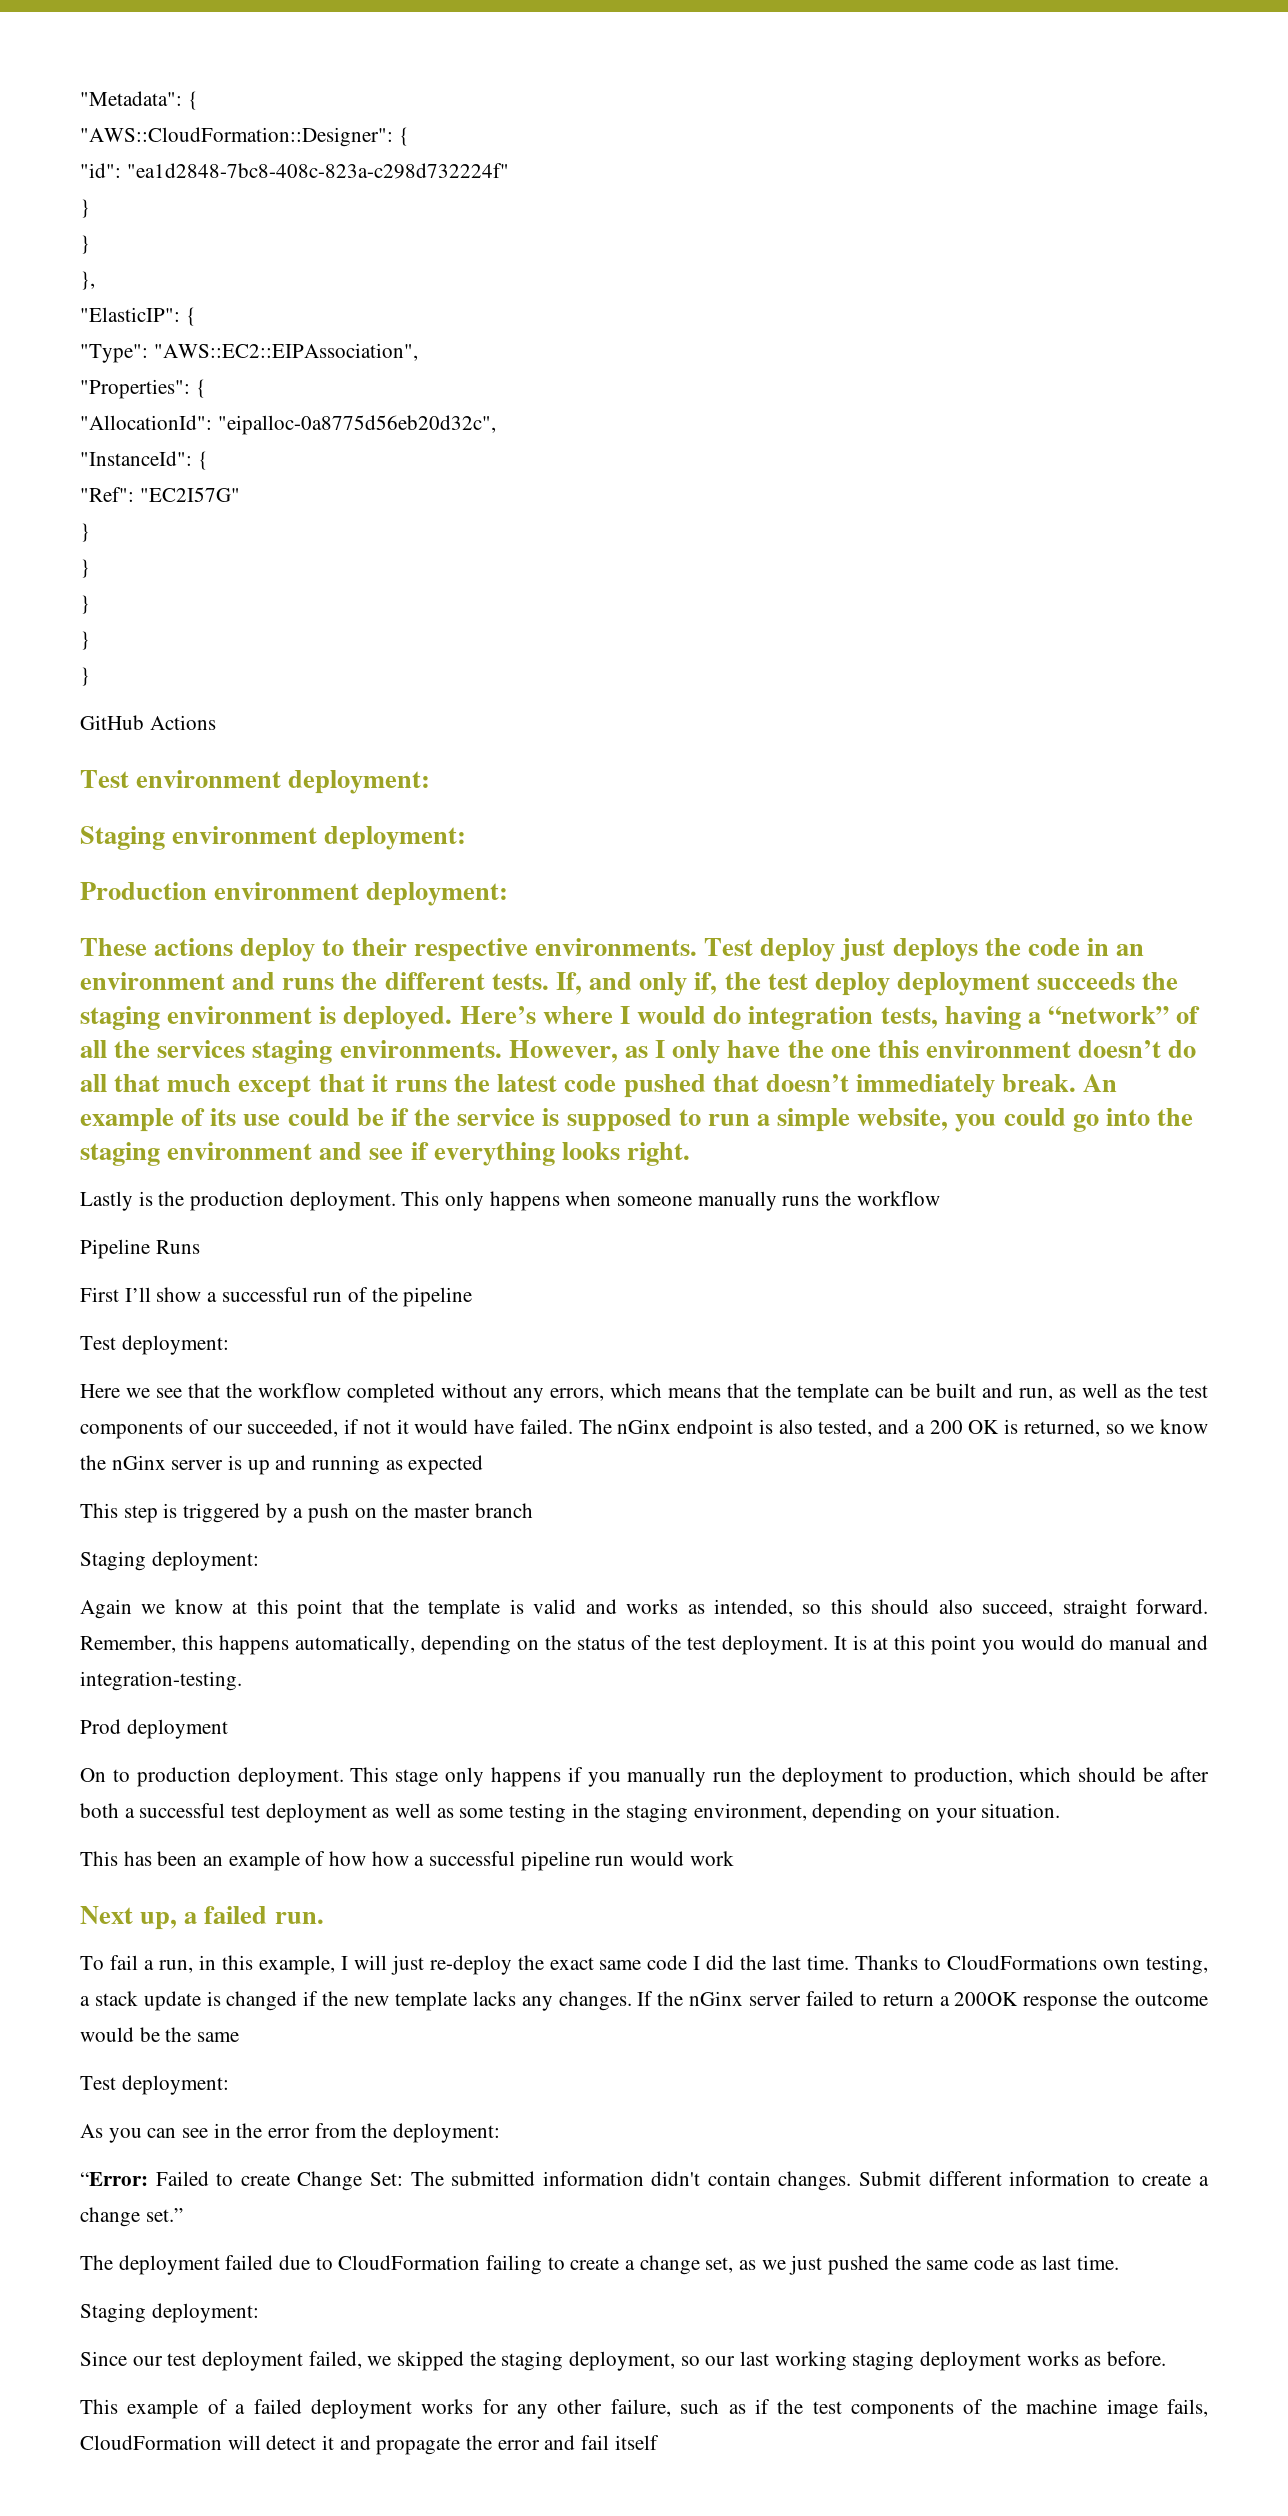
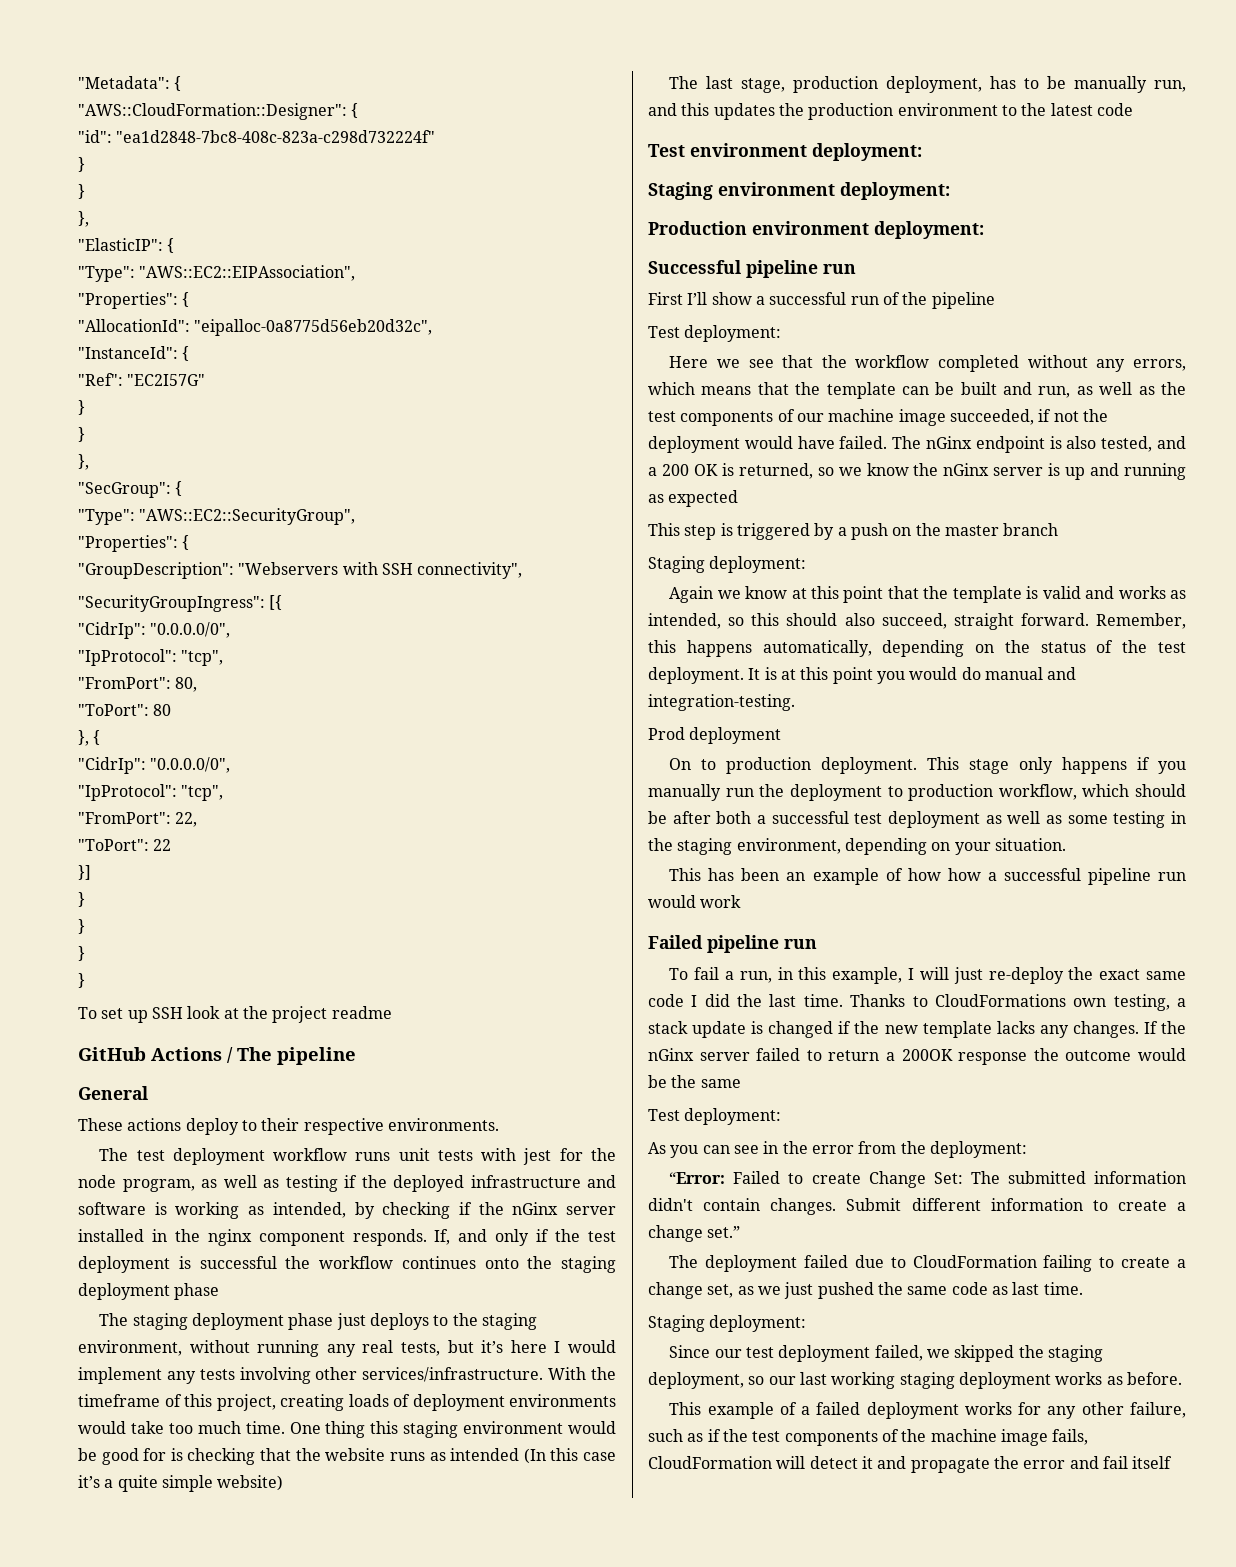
[80,595,90,614] [80,631,90,650] [80,667,90,686] [80,715,216,730] } // } // } // GitHub Actions -> [78,454,89,470] [78,481,183,498] [78,508,356,525] [78,535,190,552] [78,562,523,579] [78,595,283,612] [78,622,231,639] [78,649,224,666] [78,677,198,692] [78,704,172,716] [78,730,101,746] [78,757,231,774] [78,784,224,801] [78,812,198,827] [78,839,172,851] [78,865,91,880] [78,892,85,907] [78,919,85,934] [78,946,85,961] [78,973,85,988] [78,1006,392,1023] [78,1047,356,1065] [78,1086,148,1100] [78,1118,499,1135] [99,1148,616,1165] [78,1175,616,1192] [78,1202,616,1219] [78,1229,617,1246] [78,1256,616,1273] [78,1283,220,1300] [99,1313,537,1330] [78,1340,617,1357] [78,1367,616,1384] [78,1394,616,1411] [78,1421,616,1438] [78,1448,617,1465] [78,1475,284,1492] [669,76,1186,93] [648,103,1133,120] }, // "SecGroup": { // "Type": "AWS::EC2::SecurityGroup", // "Properties": { // "GroupDescription": "Webservers with SSH connectivity", // "SecurityGroupIngress": [{ // "CidrIp": "0.0.0.0/0", // "IpProtocol": "tcp", // "FromPort": 80, // "ToPort": 80 // }, { // "CidrIp": "0.0.0.0/0", // "IpProtocol": "tcp", // "FromPort": 22, // "ToPort": 22 // }] // } // } // } // } // To set up SSH look at the project readme // GitHub Actions / The pipeline // General // These actions deploy to their respective environments. // The test deployment workflow runs unit tests with jest for the node program, as well as testing if the deployed infrastructure and software is working as intended, by checking if the nGinx server installed in the nginx component responds. If, and only if the test deployment is successful the workflow continues onto the staging deployment phase // The staging deployment phase just deploys to the staging environment, without running any real tests, but it’s here I would implement any tests involving other services/infrastructure. With the timeframe of this project, creating loads of deployment environments would take too much time. One thing this staging environment would be good for is checking that the website runs as intended (In this case it’s a quite simple website) // The last stage, production deployment, has to be manually run, and this updates the production environment to the latest code
[80,938,1145,962] [80,972,1179,996] [80,1006,1201,1030] [80,1040,1197,1064] [80,1074,1118,1098] [80,1108,1194,1132] [80,1142,691,1166] [80,1191,940,1211] [80,1239,200,1259] These actions deploy to their respective environments. Test deploy just deploys the code in an environment and runs the different tests. If, and only if, the test deploy deployment succeeds the staging environment is deployed. Here’s where I would do integration tests, having a “network” of all the services staging environments. However, as I only have the one this environment doesn’t do all that much except that it runs the latest code pushed that doesn’t immediately break. An example of its use could be if the service is supposed to run a simple website, you could go into the staging environment and see if everything looks right. // Lastly is the production deployment. This only happens when someone manually runs the workflow // Pipeline Runs -> [648,260,856,278] Successful pipeline run
(243, 1429) none -> [828,409,946,426] machine image
[396,1419,409,1434] it -> [1082,409,1108,422] [648,436,740,453] the deployment
[913,1767,1013,1787] production, -> [908,784,1077,801] production workflow,
[80,1906,324,1930] Next up, a failed run. -> [648,935,817,953] Failed pipeline run

